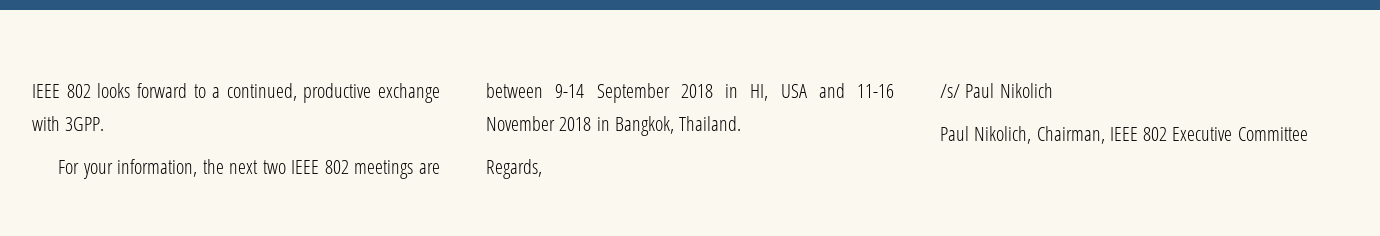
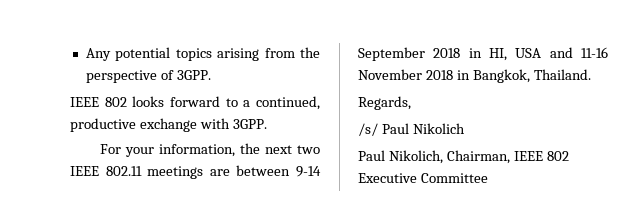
(32, 91) none -> [85,47,320,61] [85,70,211,83] Any potential topics arising from the perspective of 3GPP. //
[324,160,349,174] 802 -> [105,166,142,176] 802.11

